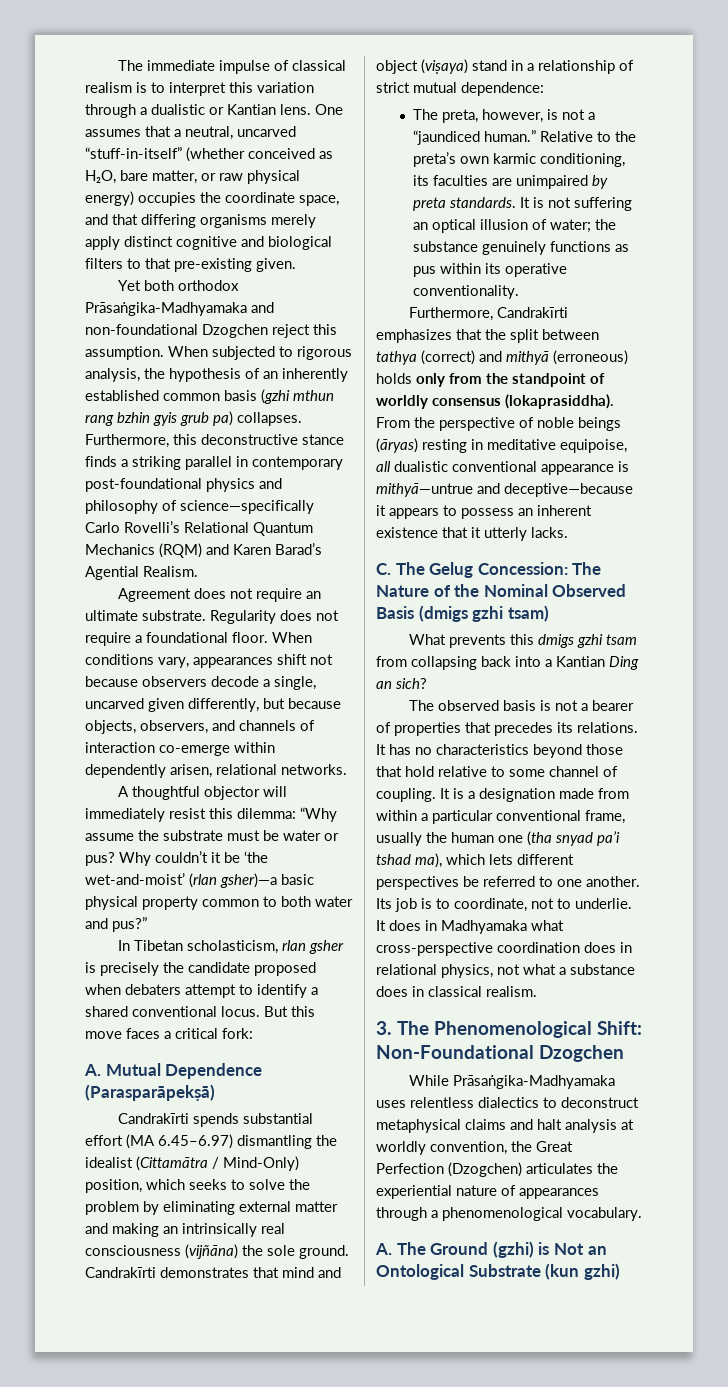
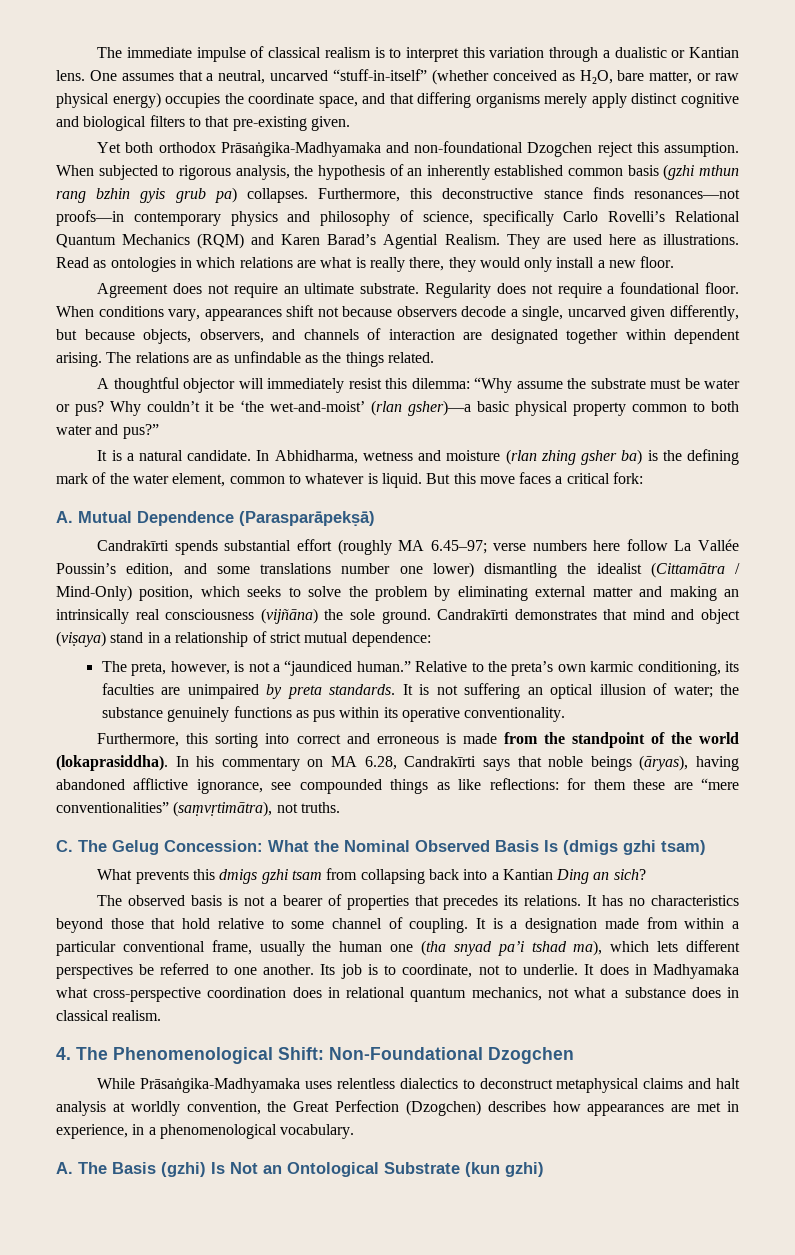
[121,456,343,470] [85,478,202,492] a striking parallel in contemporary post-foundational -> [634,189,740,199] [56,210,221,226] resonances—not proofs—in contemporary
[180,500,314,514] science—specifically -> [422,210,554,226] science, specifically
(198, 571) none -> [506,234,740,249] [56,256,675,272] They are used here as illustrations. Read as ontologies in which relations are what is really there, they would only install a new floor.
[159,742,275,756] [85,764,347,778] co-emerge within dependently arisen, relational networks. -> [463,329,740,344] [56,351,434,367] are designated together within dependent arising. The relations are as unfindable as the things related.
[117,940,344,954] [85,962,316,976] [85,984,318,998] [85,1006,260,1017] In Tibetan scholasticism, rlan gsher is precisely the candidate proposed when debaters attempt to identify a shared conventional locus. -> [97,449,739,465] [56,472,422,488] It is a natural candidate. In Abhidharma, wetness and moisture (rlan zhing gsher ba) is the defining mark of the water element, common to whatever is liquid.
[126,1134,233,1149] (MA 6.45–6.97) -> [337,539,739,555] [56,562,474,578] (roughly MA 6.45–97; verse numbers here follow La Vallée Poussin’s edition, and some translations number one lower)
[496,307,568,318] [376,329,599,343] [376,350,628,365] [376,373,605,387] [376,394,614,409] [376,417,621,431] [376,438,627,453] [376,461,629,475] [376,483,633,497] [376,505,592,519] [376,527,568,541] Candrakīrti emphasizes that the split between tathya (correct) and mithyā (erroneous) holds only from the standpoint of worldly consensus (lokaprasiddha). From the perspective of noble beings (āryas) resting in meditative equipoise, all dualistic conventional appearance is mithyā—untrue and deceptive—because it appears to possess an inherent existence that it utterly lacks. -> [186,732,739,748] [56,755,740,771] [56,778,739,794] [56,801,340,817] this sorting into correct and erroneous is made from the standpoint of the world (lokaprasiddha). In his commentary on MA 6.28, Candrakīrti says that noble beings (āryas), having abandoned afflictive ignorance, see compounded things as like reflections: for them these are “mere conventionalities” (saṃvṛtimātra), not truths.
[572,562,602,575] [376,585,451,597] The Nature of -> [268,840,309,852] What
(414, 612) none -> [544,840,558,852] Is
[441,964,493,978] physics, -> [410,987,542,1002] quantum mechanics,
[376,1021,392,1035] 3. -> [56,1047,71,1060] 4.
[526,1163,618,1174] [376,1185,599,1199] [376,1207,427,1221] articulates the experiential nature of appearances through -> [487,1101,739,1116] [56,1124,145,1139] describes how appearances are met in experience, in
[430,1241,550,1258] Ground (gzhi) is -> [112,1162,225,1177] Basis (gzhi) Is

